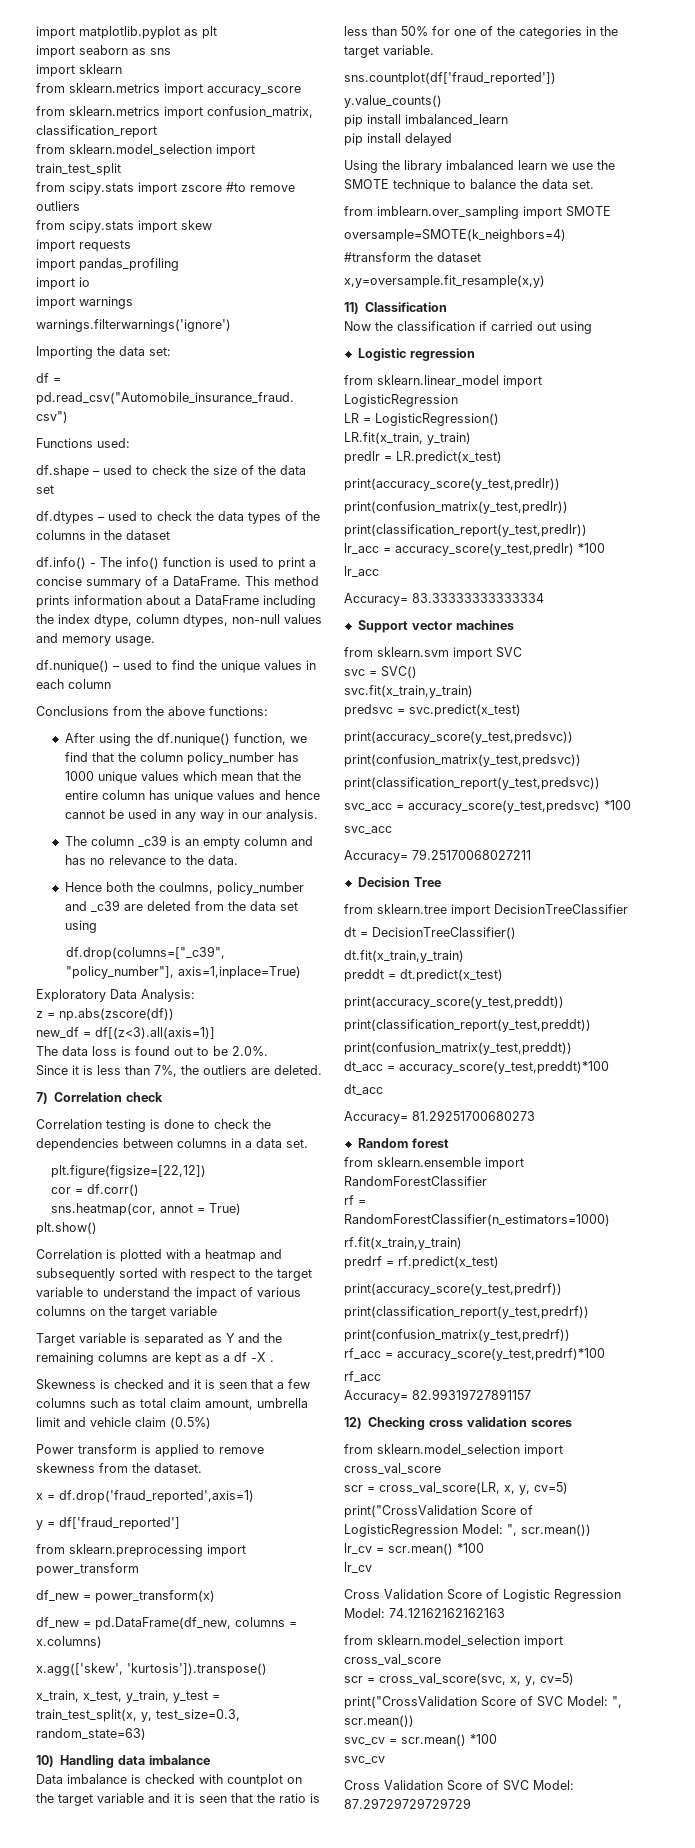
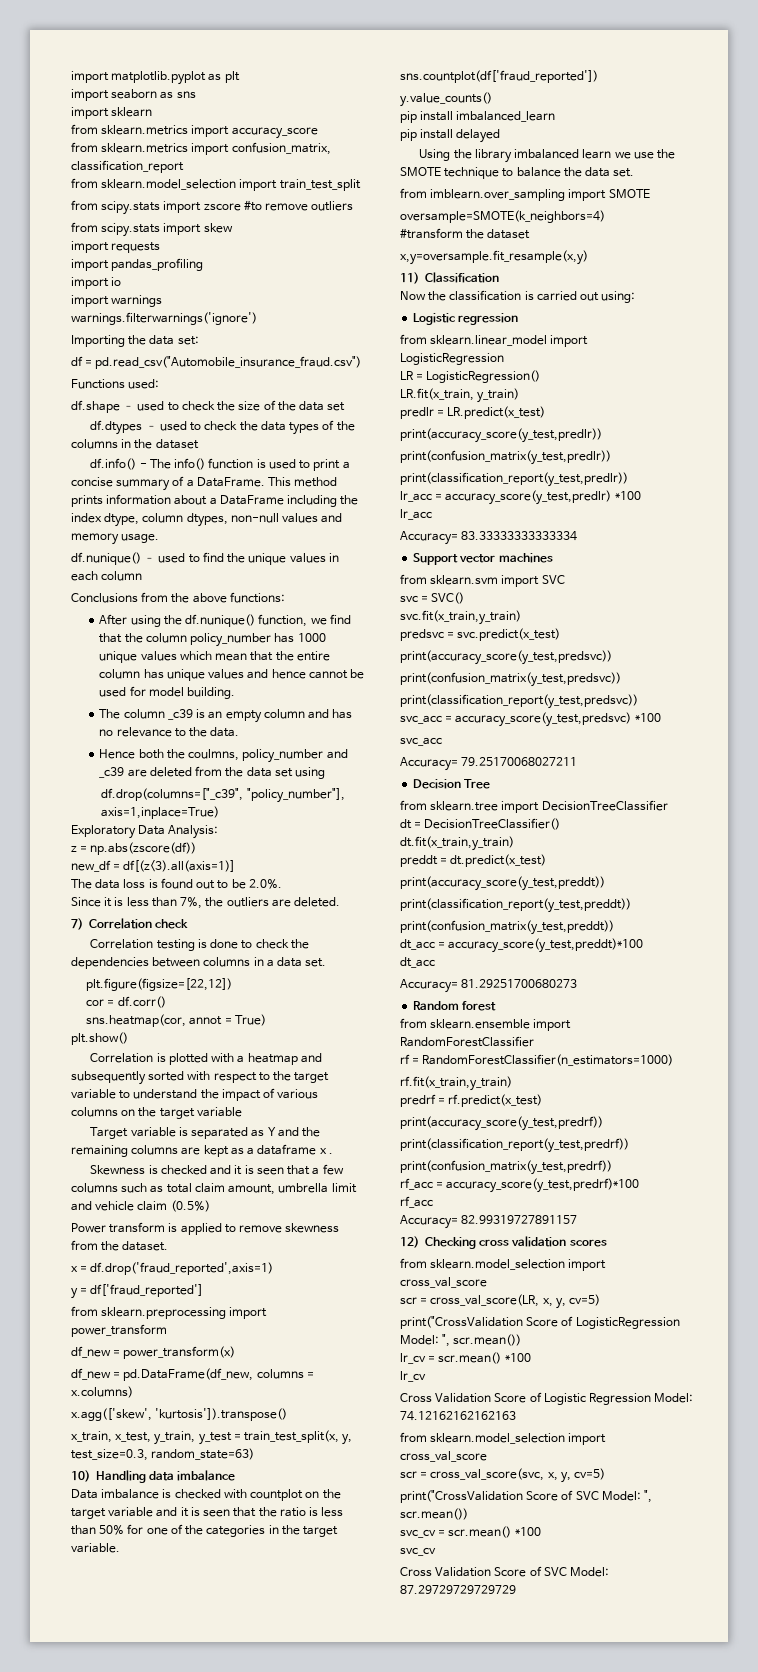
[160,809,318,822] in any way in our analysis. -> [129,686,236,699] for model building.
[234,1352,266,1362] df -X -> [257,1144,327,1155] dataframe x
[479,321,487,331] if -> [524,291,534,301] is
[560,321,592,334] using -> [601,291,636,303] using:

